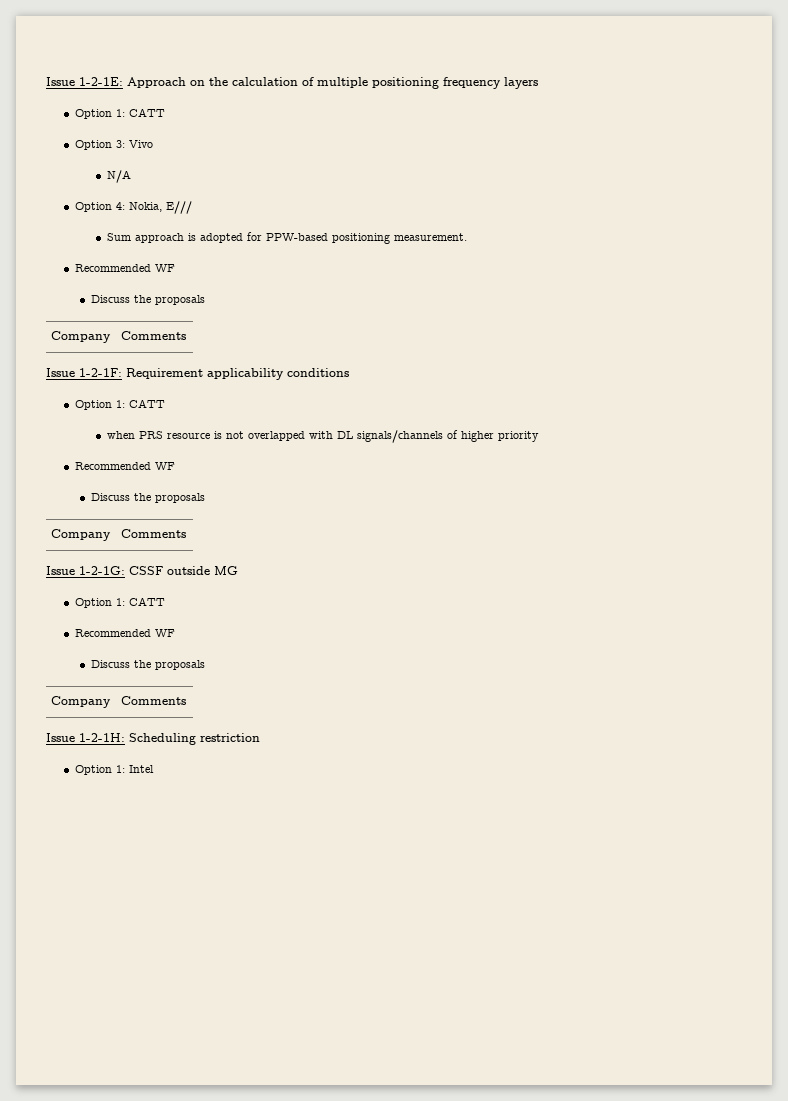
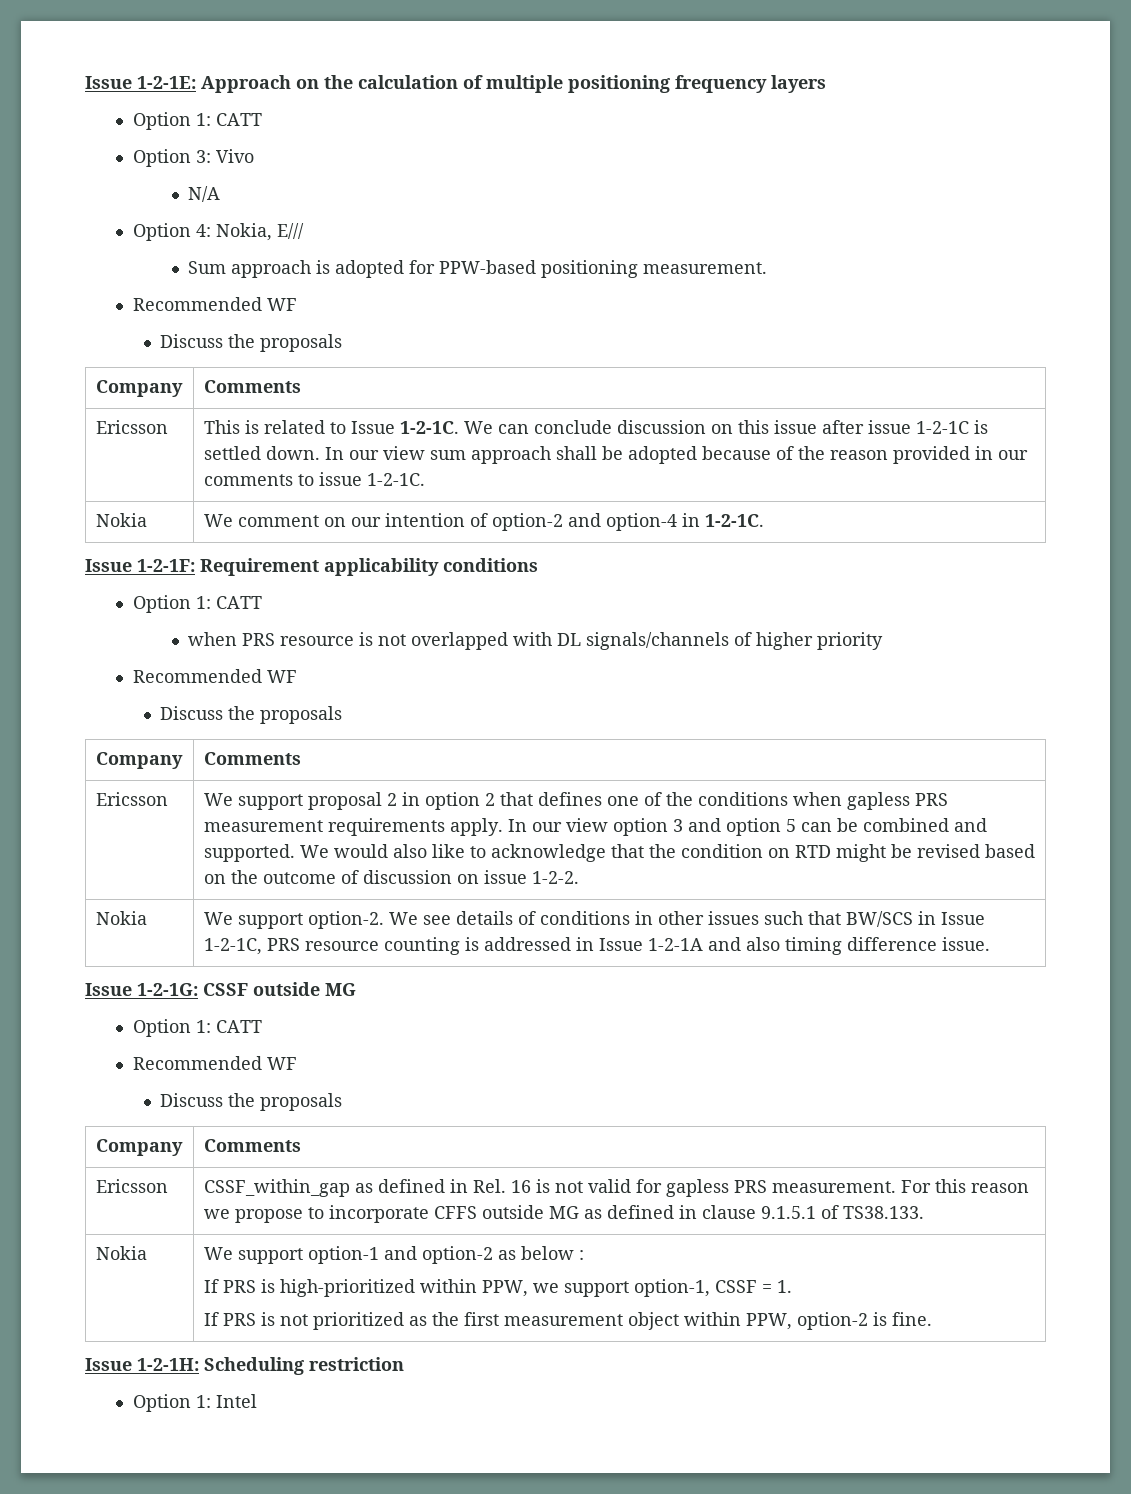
(187, 335) none -> [95,420,168,434] [203,420,988,434] [203,446,1028,464] [203,472,425,486] [95,513,147,527] [203,513,764,531] // Ericsson | This is related to Issue 1-2-1C. We can conclude discussion on this issue after issue 1-2-1C is settled down. In our view sum approach shall be adopted because of the reason provided in our comments to issue 1-2-1C. // Nokia | We comment on our intention of option-2 and option-4 in 1-2-1C.
(187, 533) none -> [95,792,168,806] [203,792,948,810] [203,818,987,836] [203,844,1035,862] [203,870,579,884] [95,911,147,925] [203,911,985,929] [203,937,990,955] // Ericsson | We support proposal 2 in option 2 that defines one of the conditions when gapless PRS measurement requirements apply. In our view option 3 and option 5 can be combined and supported. We would also like to acknowledge that the condition on RTD might be revised based on the outcome of discussion on issue 1-2-2. // Nokia | We support option-2. We see details of conditions in other issues such that BW/SCS in Issue 1-2-1C, PRS resource counting is addressed in Issue 1-2-1A and also timing difference issue.
(187, 700) none -> [95,1179,168,1193] [203,1179,1029,1197] [203,1205,924,1223] [95,1246,147,1260] [203,1246,584,1264] [203,1279,792,1297] [203,1312,932,1330] // Ericsson | CSSF_within_gap as defined in Rel. 16 is not valid for gapless PRS measurement. For this reason we propose to incorporate CFFS outside MG as defined in clause 9.1.5.1 of TS38.133. // Nokia | We support option-1 and option-2 as below : // If PRS is high-prioritized within PPW, we support option-1, CSSF = 1. // If PRS is not prioritized as the first measurement object within PPW, option-2 is fine.

